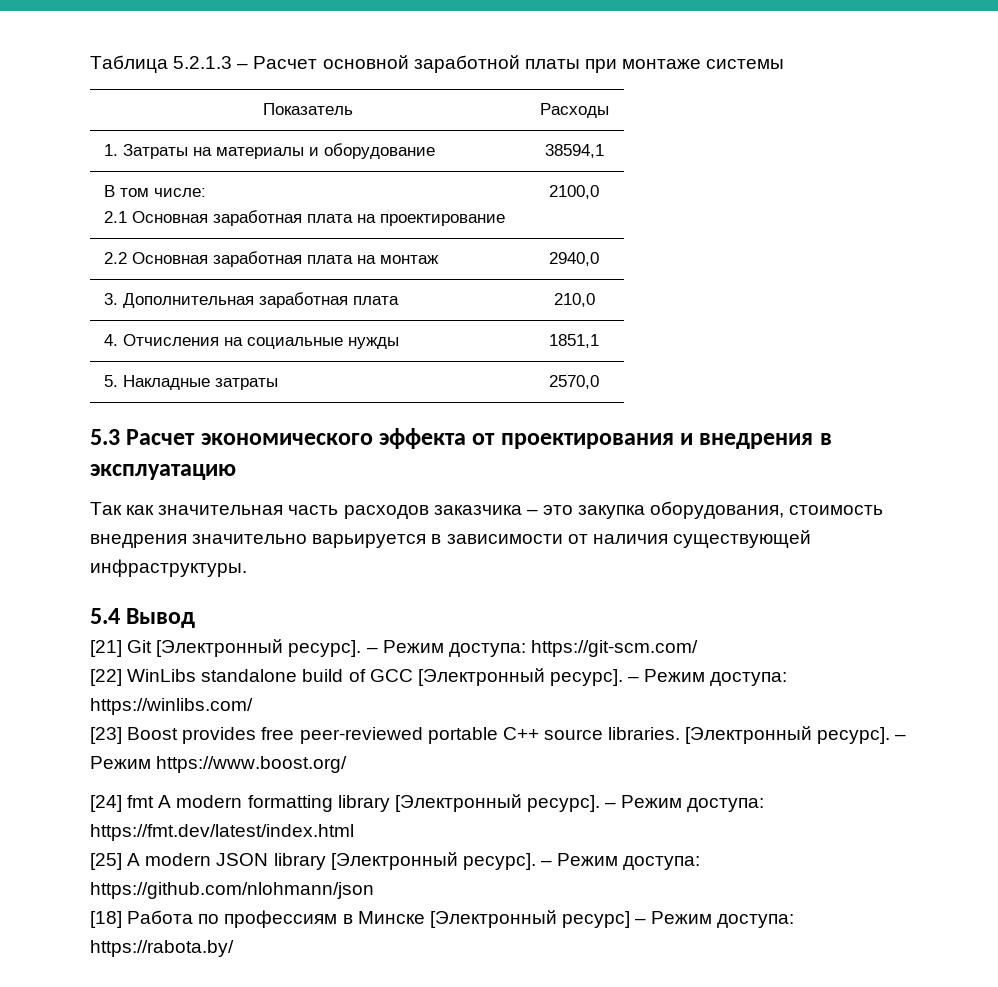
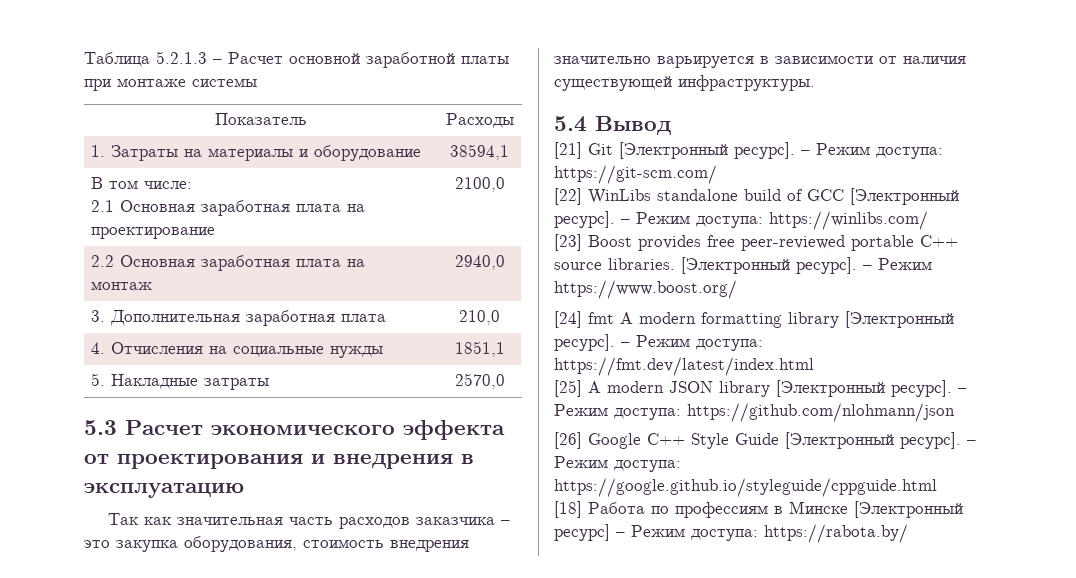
(374, 890) none -> [554,432,976,449] [554,456,681,472] [554,478,937,497] // [26] Google C++ Style Guide [Электронный ресурс]. – Режим доступа: https://google.github.io/styleguide/cppguide.html

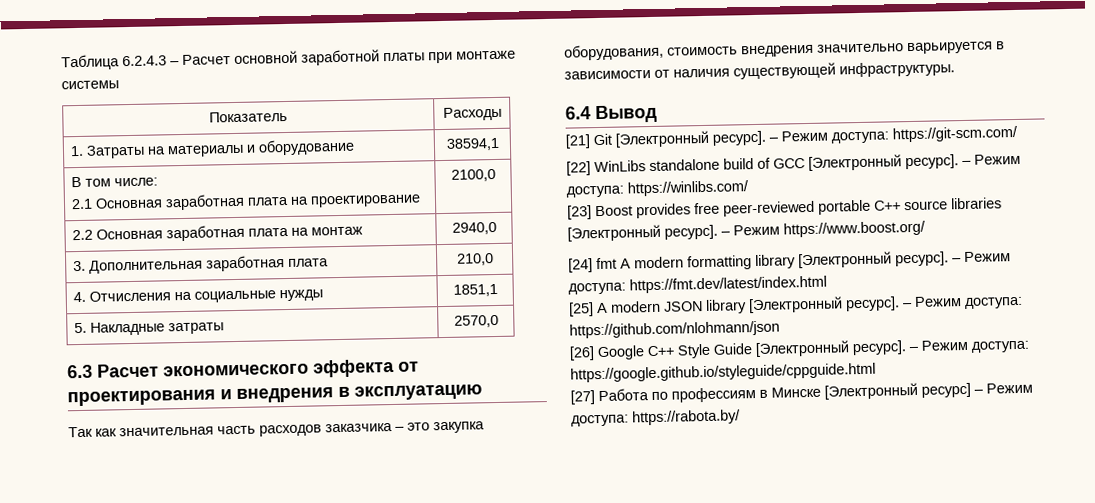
[156,51,207,64] 5.2.1.3 -> [122,55,167,67] 6.2.4.3
[84,420,117,435] 5.3 -> [67,364,93,379] 6.3
[554,116,587,132] 5.4 -> [565,106,591,120] 6.4
[608,258,675,270] libraries. -> [951,197,1002,210] libraries
[554,501,582,518] [18] -> [570,390,595,405] [27]

